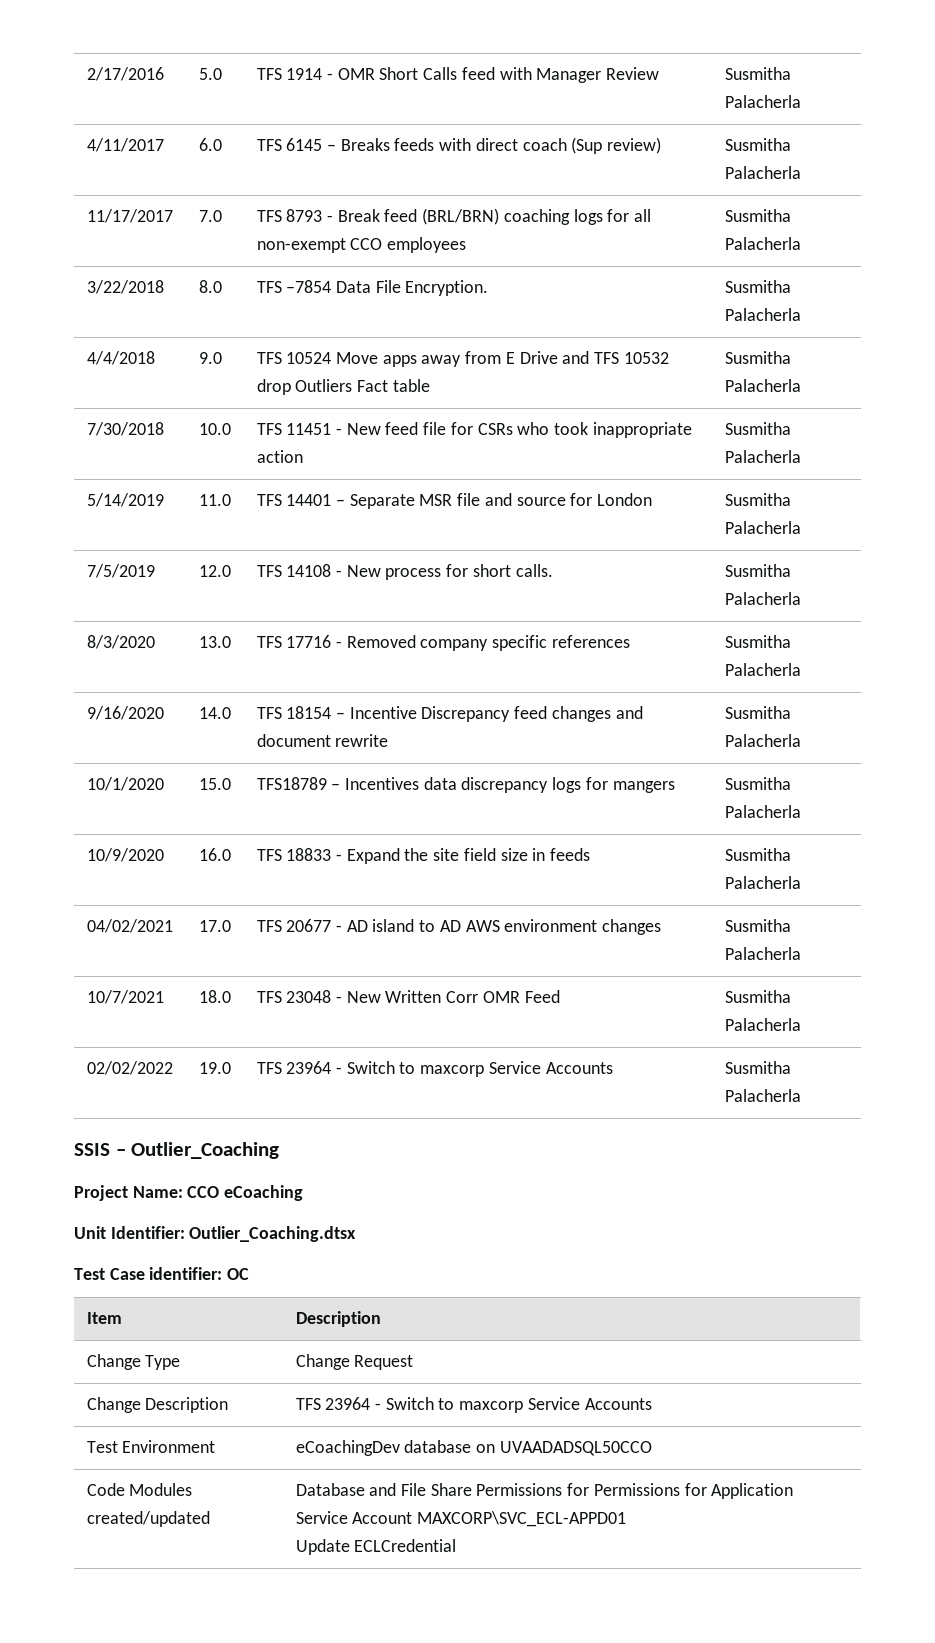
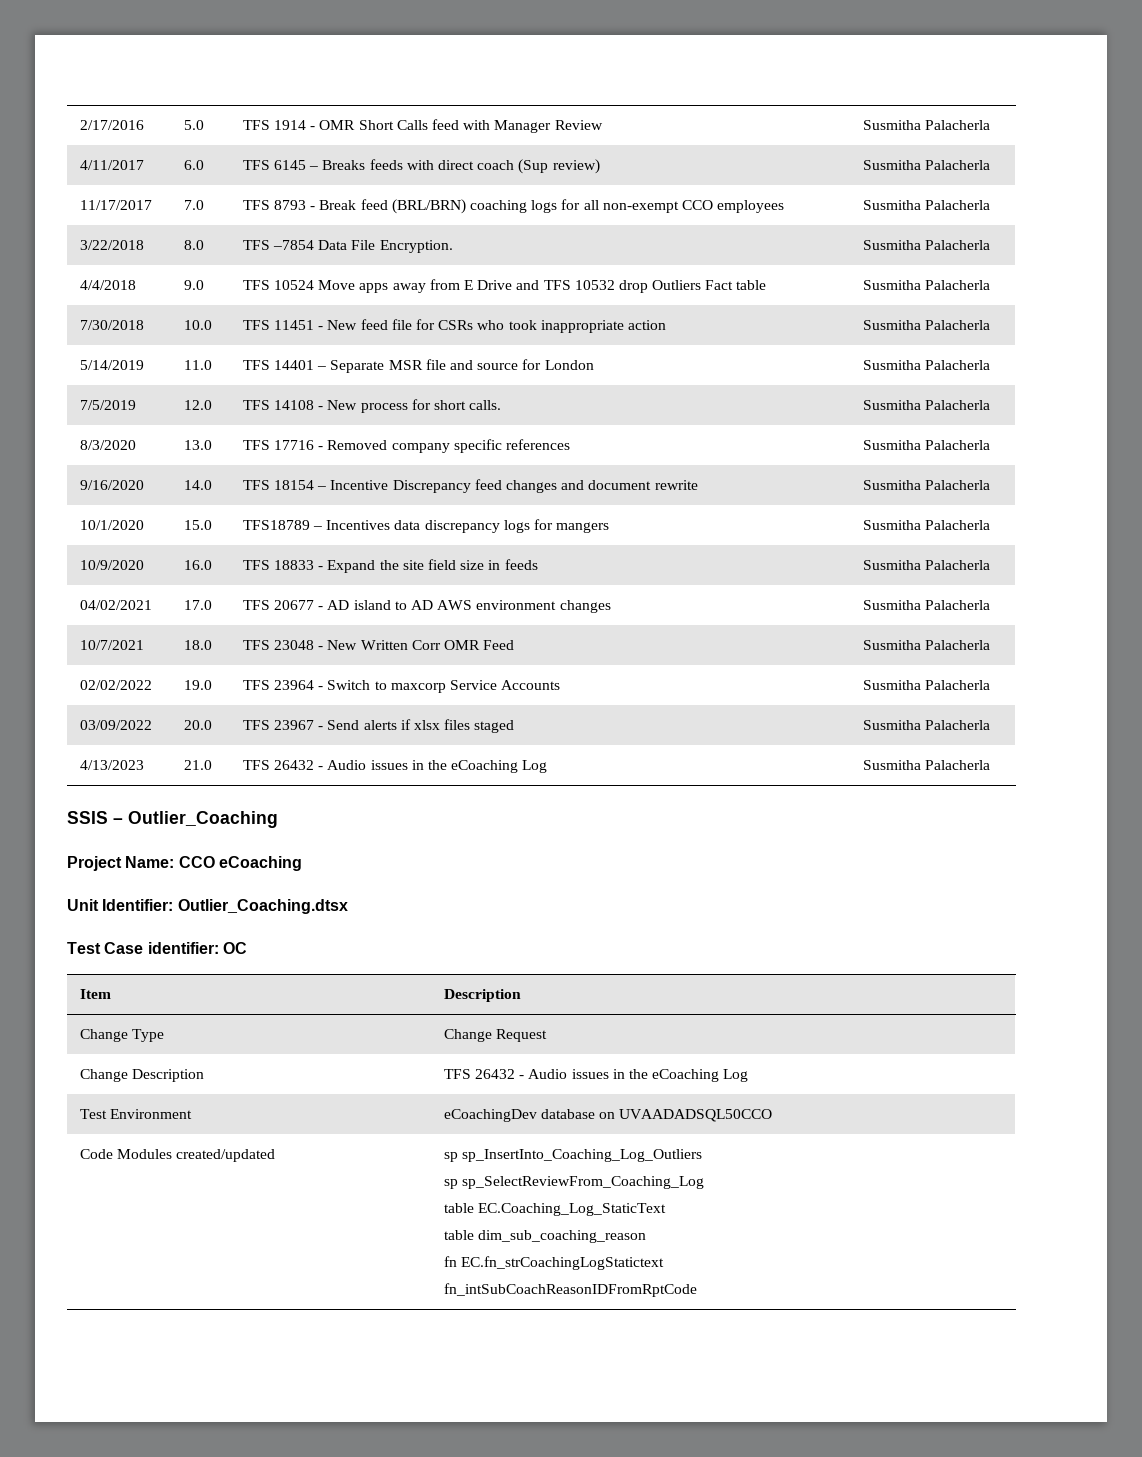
(801, 1095) none -> [79,720,152,730] [183,720,212,730] [242,719,515,733] [862,720,991,730] [79,760,144,770] [183,760,212,770] [242,760,548,773] [862,760,991,770] // 03/09/2022 | 20.0 | TFS 23967 - Send alerts if xlsx files staged | Susmitha Palacherla // 4/13/2023 | 21.0 | TFS 26432 - Audio issues in the eCoaching Log | Susmitha Palacherla
[325,1397,652,1413] 23964 - Switch to maxcorp Service Accounts -> [475,1069,749,1082] 26432 - Audio issues in the eCoaching Log
[295,1483,794,1499] [295,1511,627,1527] [295,1539,457,1555] Database and File Share Permissions for Permissions for Application Service Account MAXCORP\SVC_ECL-APPD01 // Update ECLCredential -> [443,1149,703,1162] [443,1176,705,1189] [443,1203,667,1216] [443,1230,647,1243] [443,1256,665,1270] [443,1283,697,1297] sp sp_InsertInto_Coaching_Log_Outliers // sp sp_SelectReviewFrom_Coaching_Log // table EC.Coaching_Log_StaticText // table dim_sub_coaching_reason // fn EC.fn_strCoachingLogStatictext // fn_intSubCoachReasonIDFromRptCode

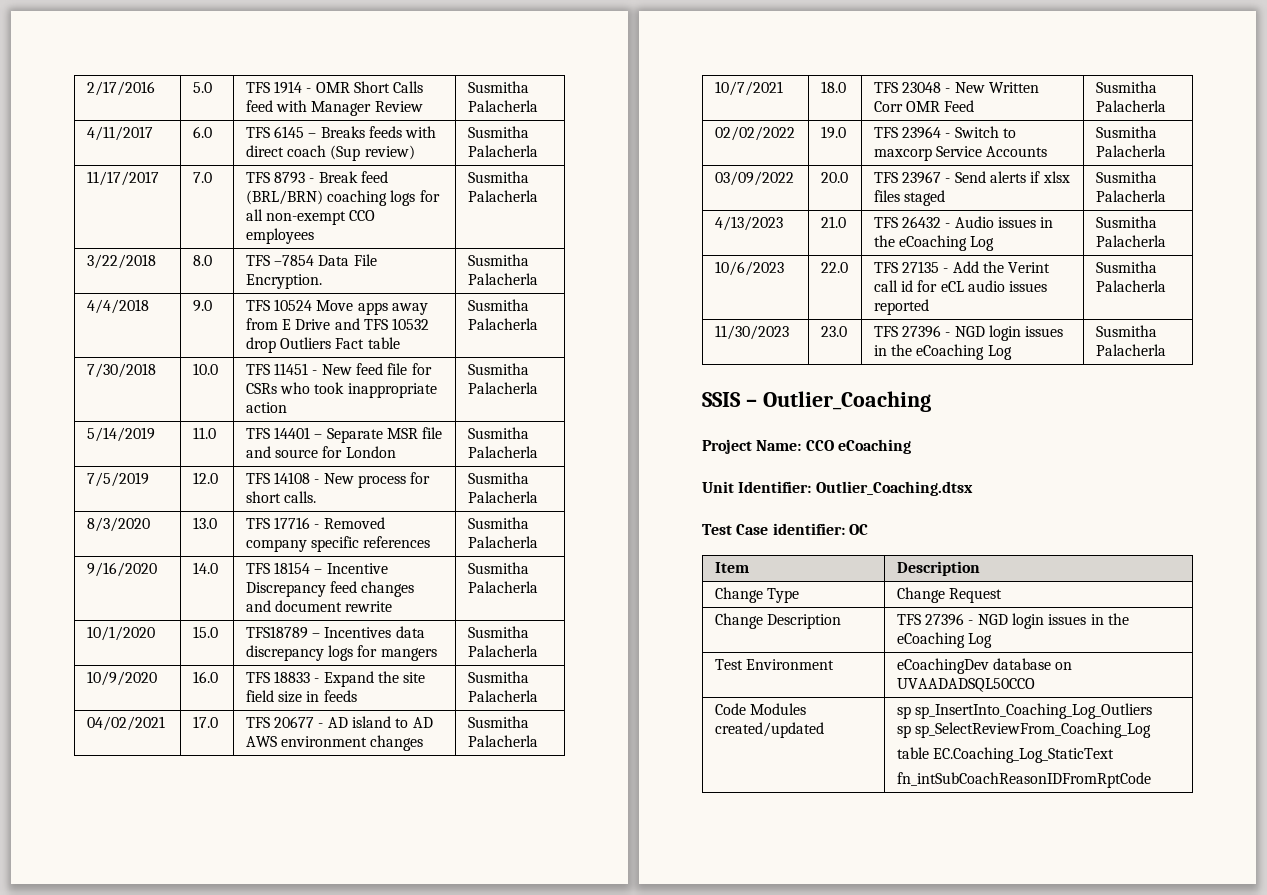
(991, 765) none -> [714,261,784,276] [820,262,848,273] [873,261,1051,273] [873,280,1048,292] [873,299,929,315] [1095,261,1157,273] [1095,280,1166,292] [714,325,789,340] [820,326,847,337] [873,325,1064,341] [873,344,1012,360] [1095,325,1157,337] [1095,344,1166,356] // 10/6/2023 | 22.0 | TFS 27135 - Add the Verint call id for eCL audio issues reported | Susmitha Palacherla // 11/30/2023 | 23.0 | TFS 27396 - NGD login issues in the eCoaching Log | Susmitha Palacherla
[475,1069,568,1079] 26432 - Audio -> [925,613,1045,629] 27396 - NGD login
[443,1230,647,1243] [443,1256,665,1270] // table dim_sub_coaching_reason // fn EC.fn_strCoachingLogStatictext -> (1115, 755) none

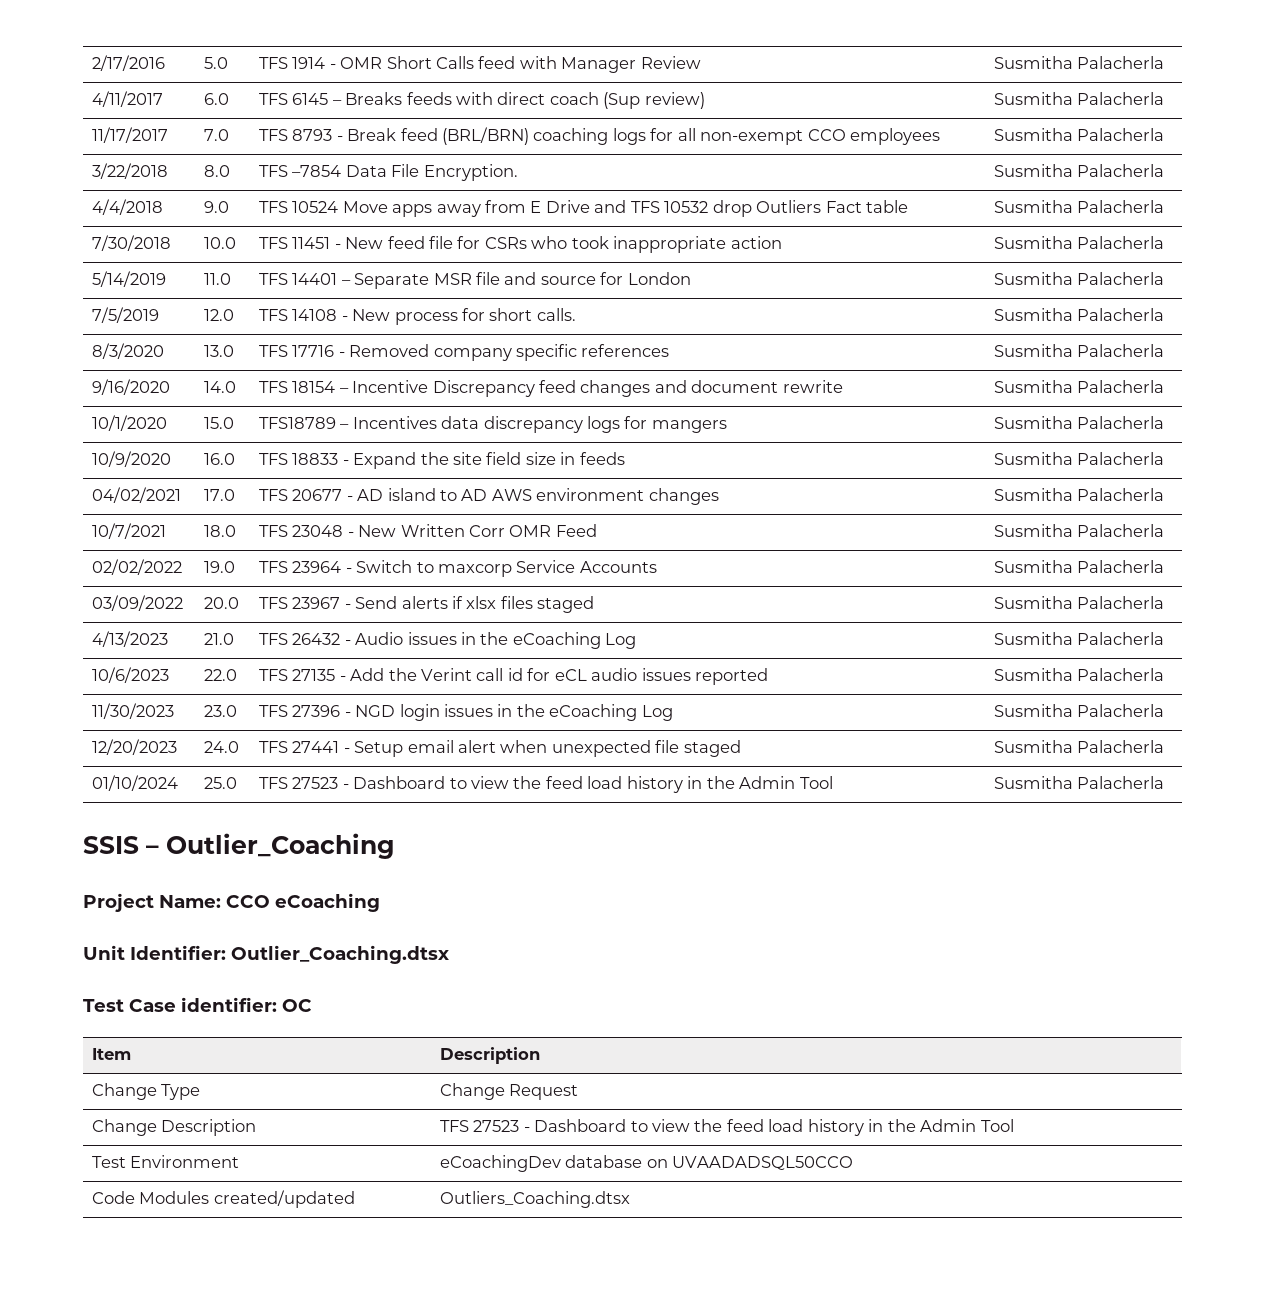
(1166, 350) none -> [91,739,177,755] [203,741,239,753] [258,740,741,757] [993,740,1165,753] [91,775,178,791] [203,777,237,789] [258,776,833,793] [993,776,1165,789] // 12/20/2023 | 24.0 | TFS 27441 - Setup email alert when unexpected file staged | Susmitha Palacherla // 01/10/2024 | 25.0 | TFS 27523 - Dashboard to view the feed load history in the Admin Tool | Susmitha Palacherla
[925,613,1129,629] [896,632,993,648] 27396 - NGD login issues in the eCoaching Log -> [473,1119,1014,1136] 27523 - Dashboard to view the feed load history in the Admin Tool
[896,703,1153,719] [896,722,1152,738] [896,747,1115,763] [896,772,1151,788] sp sp_InsertInto_Coaching_Log_Outliers // sp sp_SelectReviewFrom_Coaching_Log // table EC.Coaching_Log_StaticText // fn_intSubCoachReasonIDFromRptCode -> [439,1191,630,1208] Outliers_Coaching.dtsx

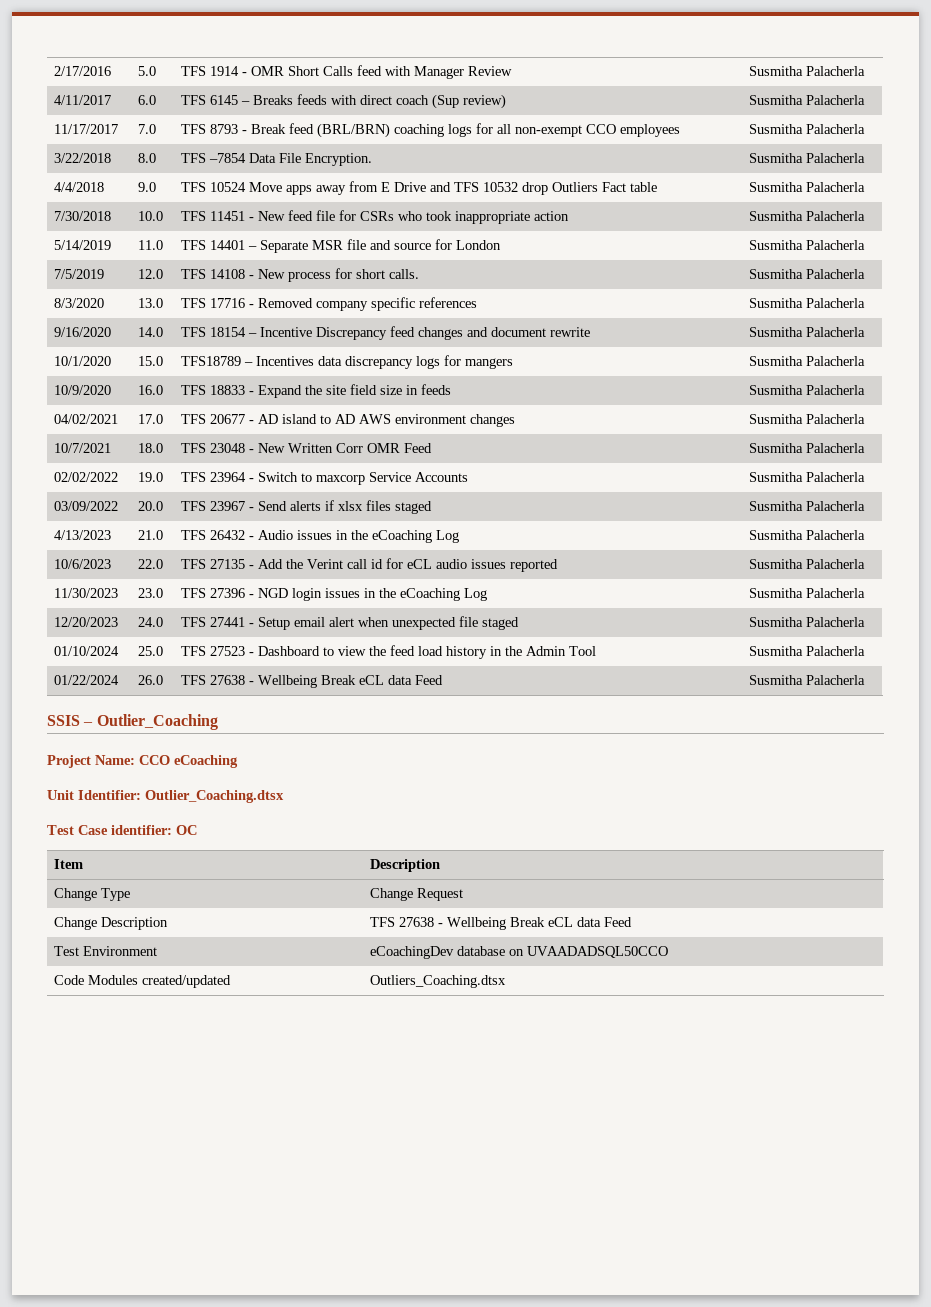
(1165, 782) none -> [53,675,119,685] [137,675,163,685] [180,675,443,688] [748,675,865,685] // 01/22/2024 | 26.0 | TFS 27638 - Wellbeing Break eCL data Feed | Susmitha Palacherla
[473,1119,1014,1136] 27523 - Dashboard to view the feed load history in the Admin Tool -> [398,917,632,930] 27638 - Wellbeing Break eCL data Feed

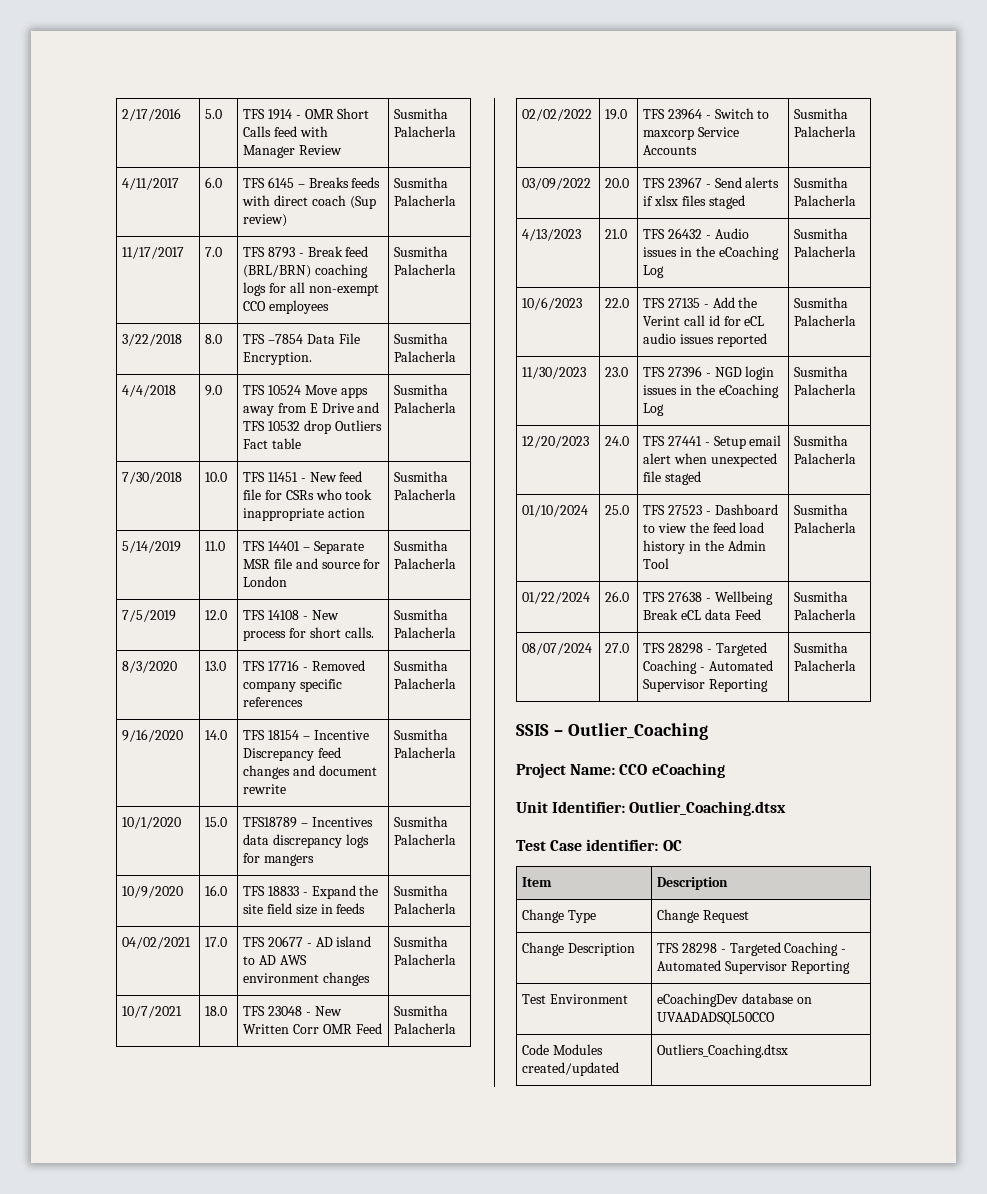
(865, 680) none -> [522,643,593,655] [605,643,630,653] [643,642,767,656] [643,660,773,674] [643,679,769,692] [794,642,849,653] [794,660,857,671] // 08/07/2024 | 27.0 | TFS 28298 - Targeted Coaching - Automated Supervisor Reporting | Susmitha Palacherla
[398,917,632,930] 27638 - Wellbeing Break eCL data Feed -> [682,942,847,956] [657,960,850,974] 28298 - Targeted Coaching - Automated Supervisor Reporting

